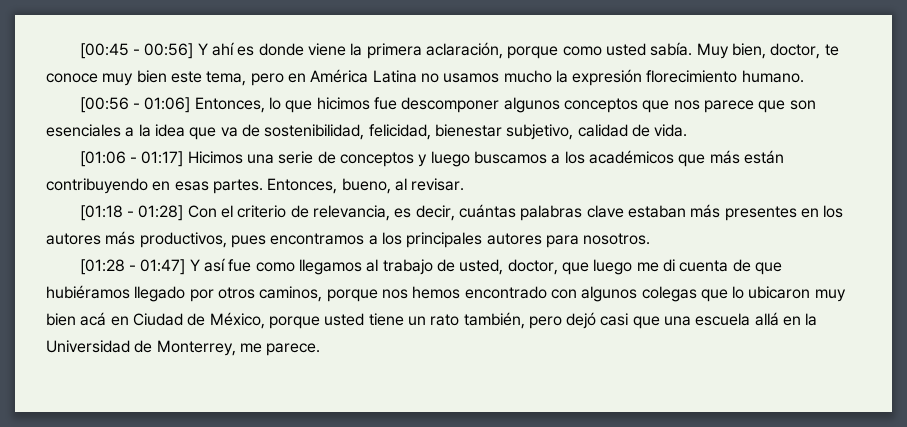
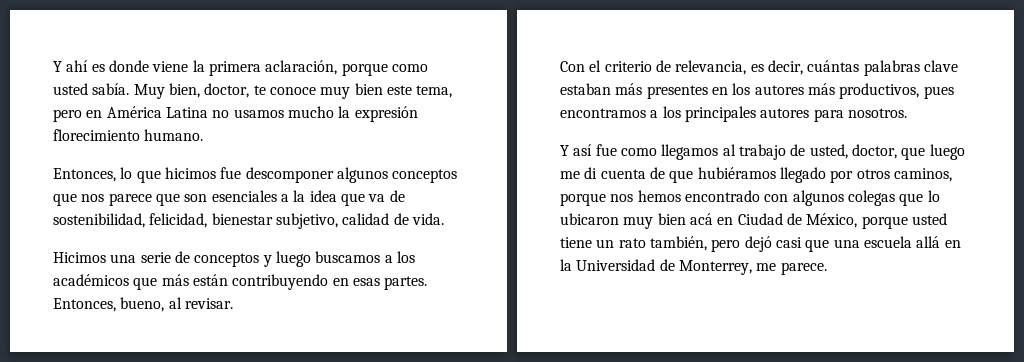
[79,43,194,59] [00:45 - 00:56] -> (53, 66) none
[79,97,191,113] [00:56 - 01:06] -> (204, 135) none
[79,151,184,167] [01:06 - 01:17] -> (444, 219) none
[79,205,184,221] [01:18 - 01:28] -> (233, 303) none
[79,259,186,275] [01:28 - 01:47] -> (907, 113) none

